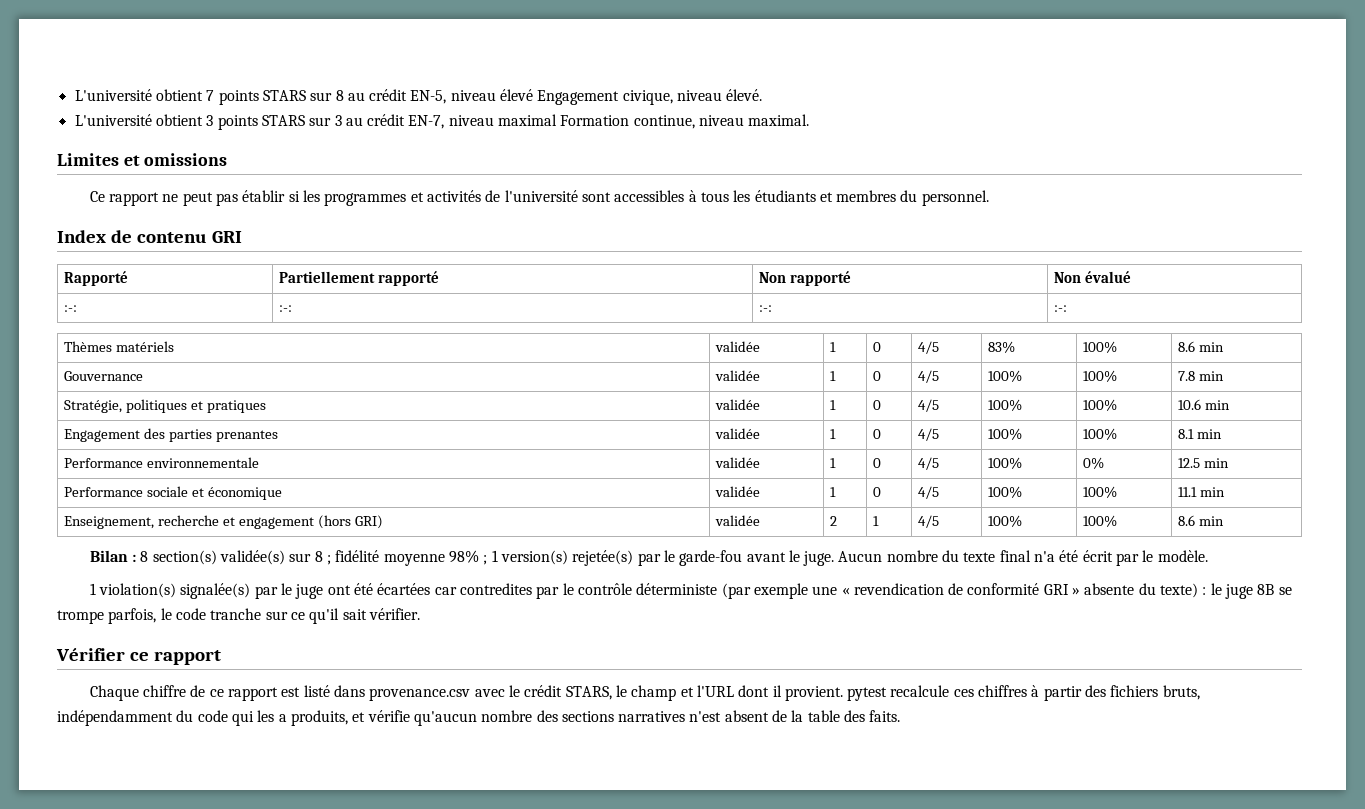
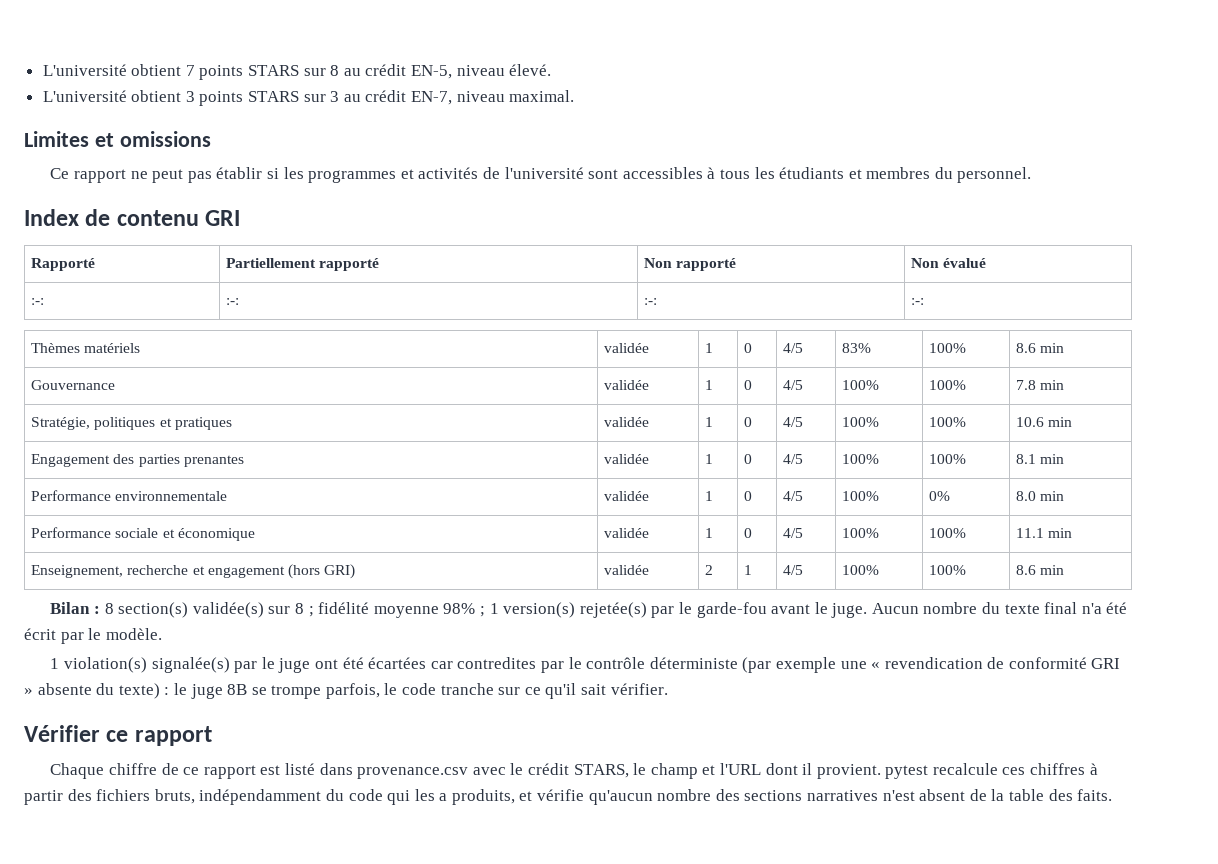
[500,89,723,105] élevé Engagement civique, niveau -> (505, 70) none
[498,114,745,129] maximal Formation continue, niveau -> (505, 96) none
[1178,458,1201,468] 12.5 -> [1016,491,1037,501] 8.0

